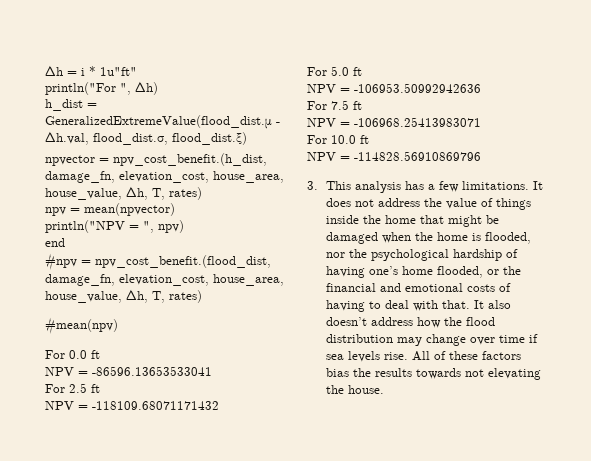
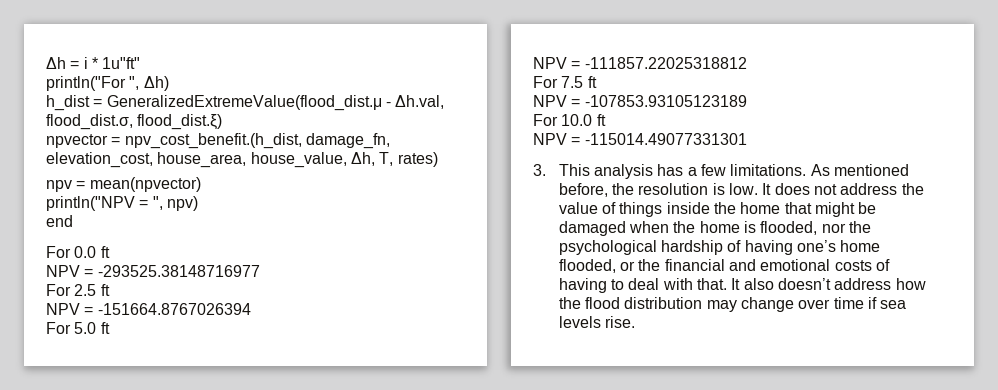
[45,253,271,270] [45,274,284,286] [45,289,202,303] [45,317,118,334] // #npv = npv_cost_benefit.(flood_dist, damage_fn, elevation_cost, house_area, house_value, Δh, T, rates) // #mean(npv) -> (73, 221) none
[92,366,212,376] -86596.13653533041 -> [97,265,260,277] -293525.38148716977
[92,401,219,410] -118109.68071171432 -> [97,303,251,315] -151664.8767026394
[354,83,481,93] -106953.50992942636 -> [584,57,747,69] -111857.22025318812
[354,117,481,127] -106968.25413983071 -> [584,95,747,107] -107853.93105123189
[354,151,481,161] -114828.56910869796 -> [584,133,747,145] -115014.49077331301
(530, 185) none -> [810,164,909,176] [558,183,758,197] As mentioned before, the resolution is low.
[412,351,522,361] [326,368,542,380] [326,385,385,394] All of these factors bias the results towards not elevating the house. -> (635, 322) none

